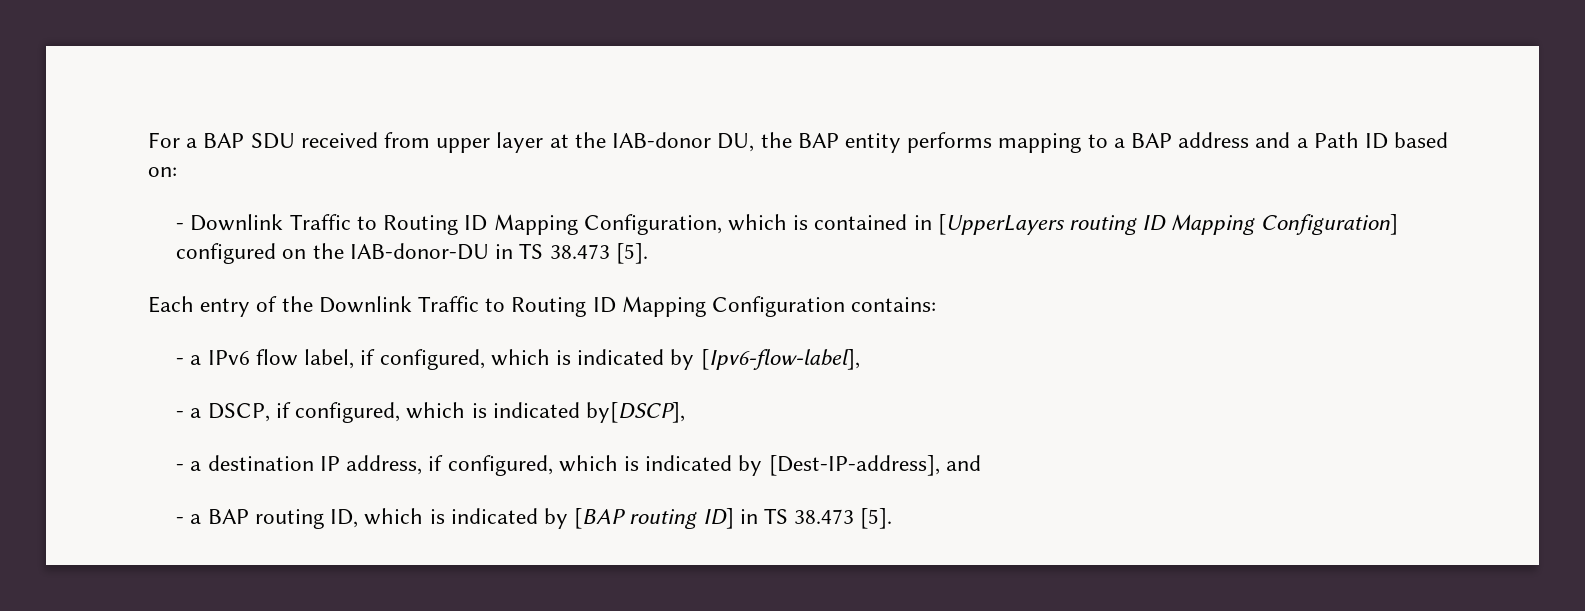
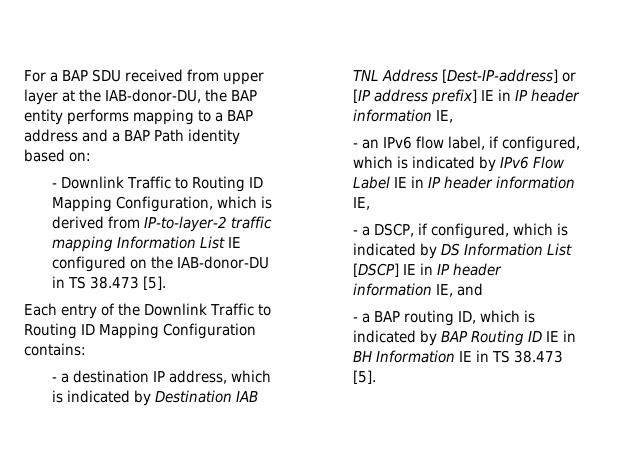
[612,132,755,152] IAB-donor DU, -> [105,89,202,103] IAB-donor-DU,
[1313,132,1389,149] Path ID -> [124,129,241,145] BAP Path identity
[814,214,1398,235] contained in [UpperLayers routing ID Mapping Configuration] -> [52,216,273,232] [52,236,242,252] derived from IP-to-layer-2 traffic mapping Information List IE
(202, 360) none -> [73,370,272,384] [52,390,259,406] [353,69,577,83] [353,89,581,105] [353,109,454,123] [353,139,380,149] destination IP address, which is indicated by Destination IAB TNL Address [Dest-IP-address] or [IP address prefix] IE in IP header information IE, // - an
[700,349,860,370] [Ipv6-flow-label], -> [500,156,566,169] [353,176,576,189] [353,197,371,210] IPv6 Flow Label IE in IP header information IE,
[585,402,685,423] [176,455,940,476] by[DSCP], // - a destination IP address, if configured, which is indicated by [Dest-IP-address], -> [420,243,573,259] [353,263,503,277] [353,283,454,297] by DS Information List [DSCP] IE in IP header information IE,
[574,508,734,529] [BAP routing ID] -> [441,330,577,346] [353,350,473,363] BAP Routing ID IE in BH Information IE

